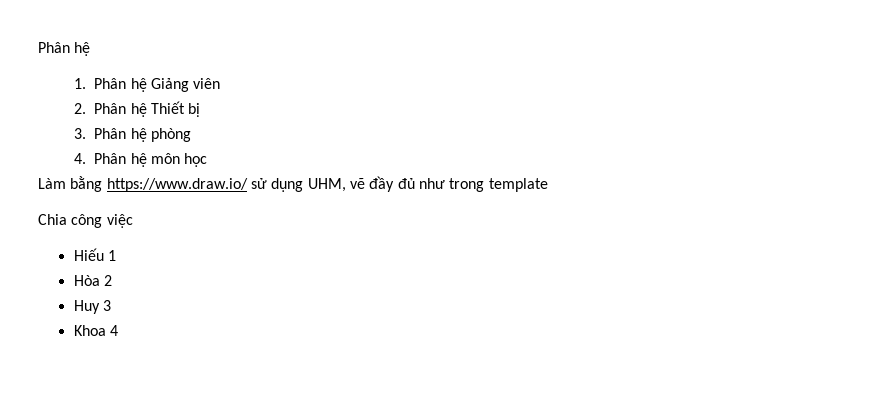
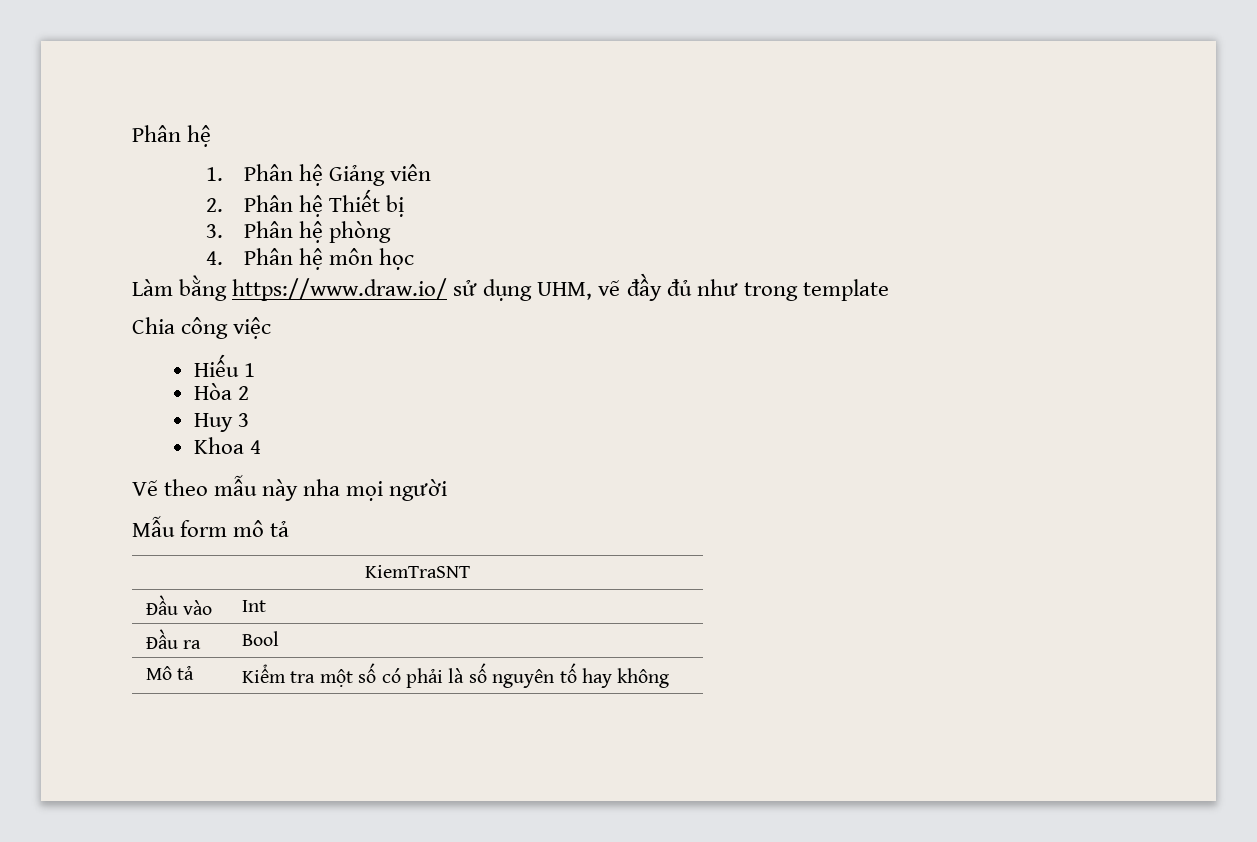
(119, 330) none -> [132,474,448,501] [132,515,290,537] [365,565,470,578] [145,595,213,615] [241,600,266,612] [145,629,202,649] [241,631,279,646] [145,666,195,680] [241,663,670,688] // Vẽ theo mẫu này nha mọi người // Mẫu form mô tả // KiemTraSNT // Đầu vào | Int // Đầu ra | Bool // Mô tả | Kiểm tra một số có phải là số nguyên tố hay không

